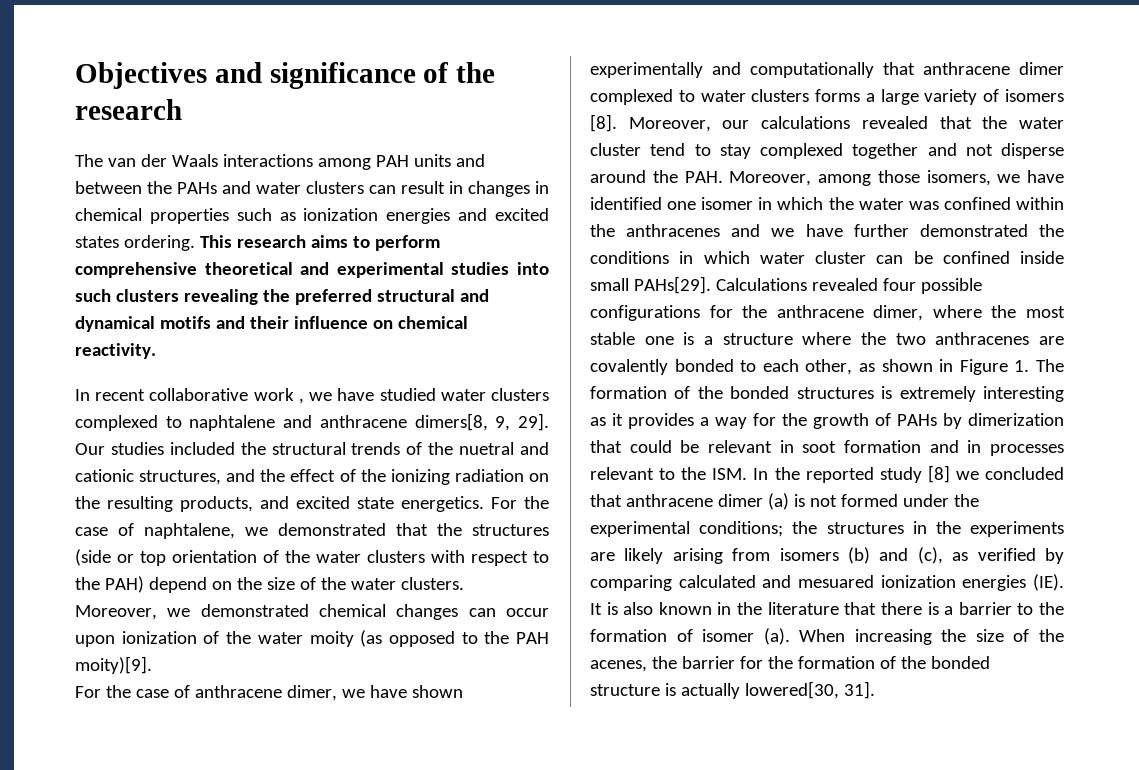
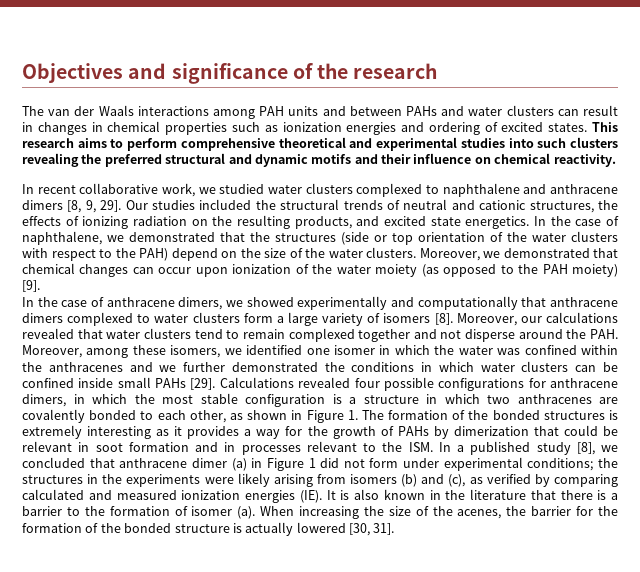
[147,181,172,194] the -> (402, 111) none
[494,208,549,221] [75,235,195,251] excited states ordering. -> [428,122,588,135] ordering of excited states.
[75,316,155,332] dynamical -> [254,154,308,167] dynamic
[253,388,375,404] work , we have -> [161,183,216,197] work, we
[189,415,276,431] naphtalene -> [442,183,520,197] naphthalene
[414,413,488,431] dimers[8, -> [22,200,82,213] dimers [8,
[428,442,515,455] the nuetral -> [403,199,448,210] neutral
[226,469,386,482] and the effect of the -> [597,200,618,210] [22,216,79,226] the effects of
[491,496,549,509] [75,523,235,539] For the case of naphtalene, -> [534,216,619,226] [22,231,102,245] In the case of naphthalene,
(309, 610) none -> [593,248,618,258] that
[309,631,354,647] moity -> [375,264,418,277] moiety
[75,656,152,674] [75,686,101,698] moity)[9]. // For -> [571,264,618,277] [22,280,40,292] [22,297,34,307] moiety) [9]. // In
[286,685,463,701] dimer, we have shown -> [178,297,294,310] dimers, we showed
[1019,62,1064,75] dimer -> [22,313,63,323] dimers
[815,89,861,102] forms -> [243,313,273,323] form
[982,116,1064,129] [590,143,641,156] the water cluster -> [106,328,191,339] water clusters
[719,144,751,159] stay -> [242,329,285,339] remain
[877,170,920,183] those -> [132,345,166,355] these
[1027,170,1064,183] have -> (242, 351) none
[805,224,843,237] have -> (177, 368) none
[815,251,866,264] cluster -> [521,361,569,372] clusters
[633,276,711,294] PAHs[29]. -> [155,378,216,390] PAHs [29].
[742,305,982,321] the anthracene dimer, where -> [550,378,619,388] [22,394,127,407] anthracene dimers, in which
[644,336,674,345] one -> [245,394,325,407] configuration
[802,332,886,345] where the -> [426,394,480,404] in which
[774,465,950,483] the reported study [8] -> [457,441,595,455] a published study [8],
[793,494,979,507] is not formed under the -> [251,458,440,471] in Figure 1 did not form under
[590,552,615,561] are -> [204,477,234,484] were
[798,575,874,588] mesuared -> [116,490,177,500] measured
[744,681,839,699] lowered[30, -> [296,522,370,536] lowered [30,

